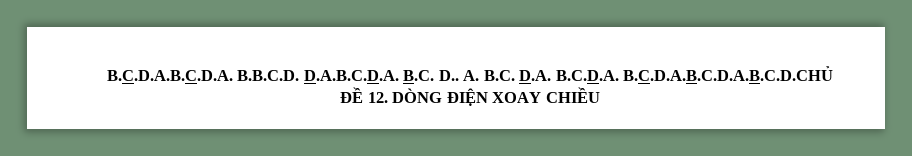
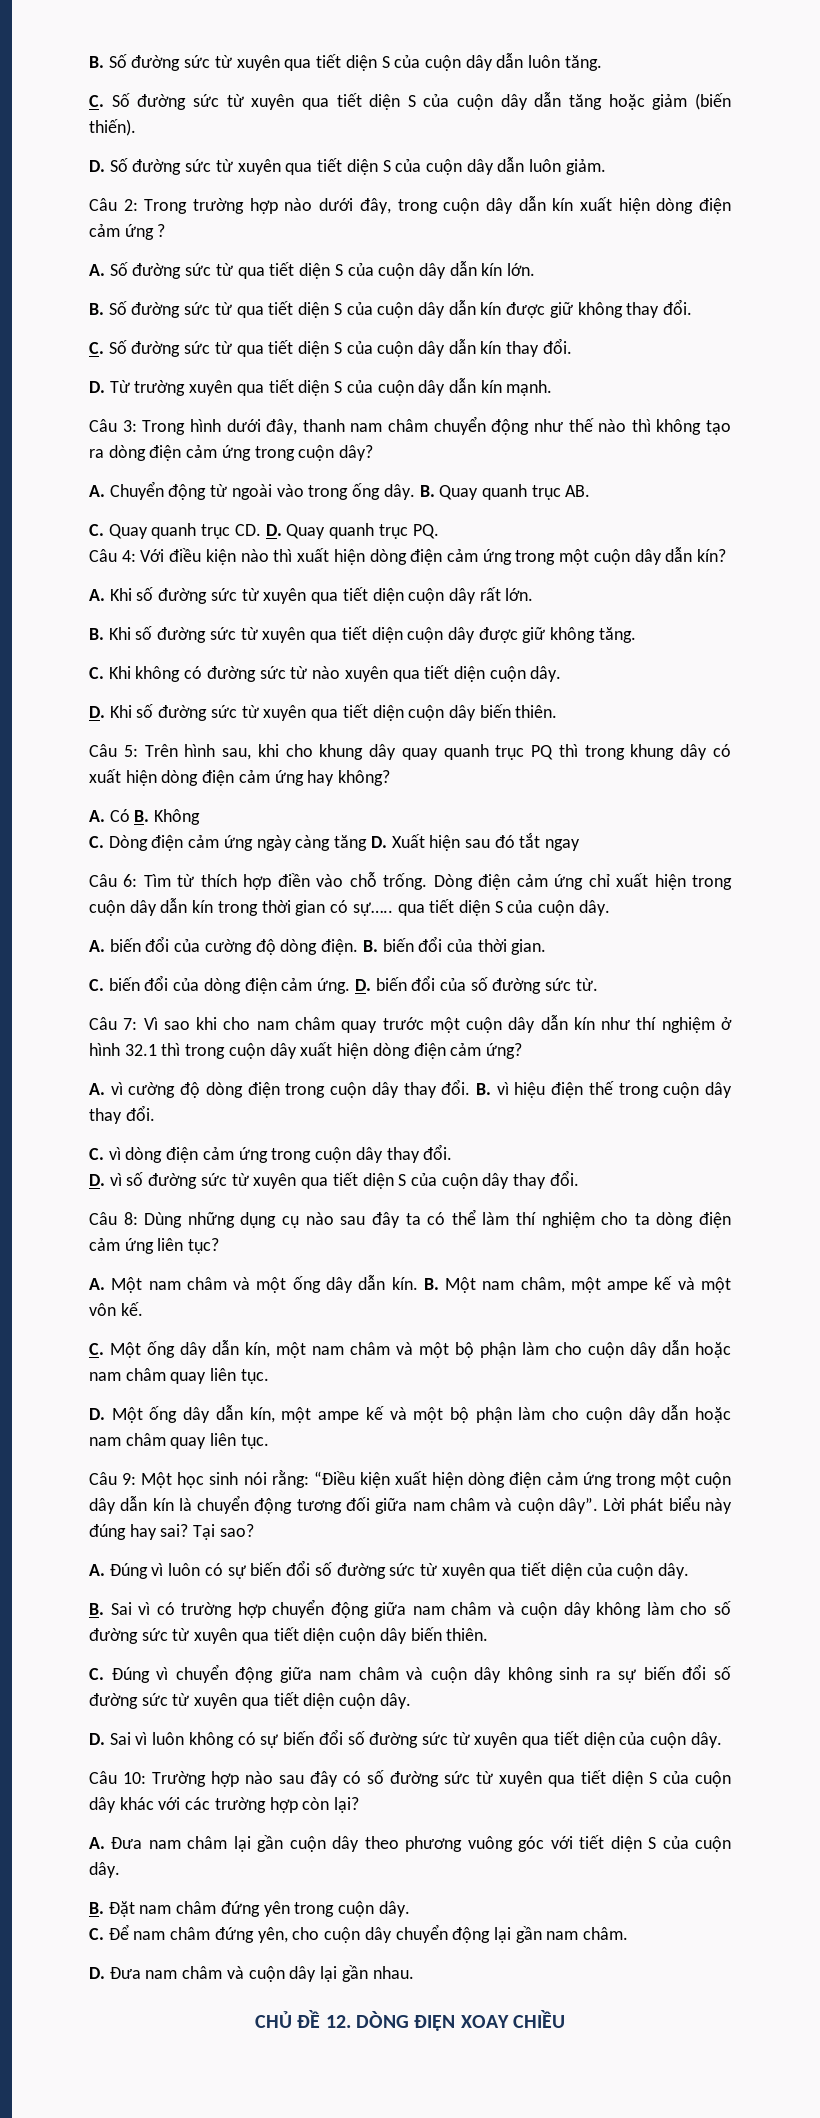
[106,66,834,81] B.C.D.A.B.C.D.A. B.B.C.D. D.A.B.C.D.A. B.C. D.. A. B.C. D.A. B.C.D.A. B.C.D.A.B.C.D.A.B.C.D.CHỦ -> [89,53,602,71] [89,92,731,110] [89,119,136,136] [89,157,606,175] [89,196,731,214] [89,224,166,240] [89,261,536,279] [89,299,693,318] [89,338,572,357] [89,378,553,396] [89,416,731,435] [89,445,374,461] [89,481,591,500] [89,523,439,539] [89,547,727,565] [89,587,534,604] [89,626,636,643] [89,665,562,682] [89,704,558,721] [89,744,731,760] [89,769,391,786] [89,809,201,825] [89,833,581,851] [89,872,733,890] [89,898,610,916] [89,936,547,955] [89,975,598,994] [89,1015,733,1033] [89,1042,522,1059] [89,1079,732,1098] [89,1105,155,1124] [89,1144,453,1163] [89,1170,579,1189] [89,1209,731,1228] [89,1238,220,1254] [89,1275,732,1293] [89,1302,143,1316] [89,1340,731,1358] [89,1368,269,1384] [89,1405,731,1423] [89,1433,269,1449] [89,1470,732,1488] [89,1495,732,1514] [89,1524,254,1540] [89,1560,690,1579] [89,1599,731,1618] [89,1627,489,1644] [89,1664,731,1683] [89,1692,411,1709] [89,1729,722,1748] [89,1770,731,1787] [89,1797,360,1813] [89,1835,732,1852] [89,1862,120,1878] [89,1901,410,1917] [89,1924,629,1943] [89,1965,414,1982] [255,2011,293,2028] B. Số đường sức từ xuyên qua tiết diện S của cuộn dây dẫn luôn tăng. // C. Số đường sức từ xuyên qua tiết diện S của cuộn dây dẫn tăng hoặc giảm (biến thiến). // D. Số đường sức từ xuyên qua tiết diện S của cuộn dây dẫn luôn giảm. // Câu 2: Trong trường hợp nào dưới đây, trong cuộn dây dẫn kín xuất hiện dòng điện cảm ứng ? // A. Số đường sức từ qua tiết diện S của cuộn dây dẫn kín lớn. // B. Số đường sức từ qua tiết diện S của cuộn dây dẫn kín được giữ không thay đổi. // C. Số đường sức từ qua tiết diện S của cuộn dây dẫn kín thay đổi. // D. Từ trường xuyên qua tiết diện S của cuộn dây dẫn kín mạnh. // Câu 3: Trong hình dưới đây, thanh nam châm chuyển động như thế nào thì không tạo ra dòng điện cảm ứng trong cuộn dây? // A. Chuyển động từ ngoài vào trong ống dây. B. Quay quanh trục AB. // C. Quay quanh trục CD. D. Quay quanh trục PQ. // Câu 4: Với điều kiện nào thì xuất hiện dòng điện cảm ứng trong một cuộn dây dẫn kín? // A. Khi số đường sức từ xuyên qua tiết diện cuộn dây rất lớn. // B. Khi số đường sức từ xuyên qua tiết diện cuộn dây được giữ không tăng. // C. Khi không có đường sức từ nào xuyên qua tiết diện cuộn dây. // D. Khi số đường sức từ xuyên qua tiết diện cuộn dây biến thiên. // Câu 5: Trên hình sau, khi cho khung dây quay quanh trục PQ thì trong khung dây có xuất hiện dòng điện cảm ứng hay không? // A. Có B. Không // C. Dòng điện cảm ứng ngày càng tăng D. Xuất hiện sau đó tắt ngay // Câu 6: Tìm từ thích hợp điền vào chỗ trống. Dòng điện cảm ứng chỉ xuất hiện trong cuộn dây dẫn kín trong thời gian có sự….. qua tiết diện S của cuộn dây. // A. biến đổi của cường độ dòng điện. B. biến đổi của thời gian. // C. biến đổi của dòng điện cảm ứng. D. biến đổi của số đường sức từ. // Câu 7: Vì sao khi cho nam châm quay trước một cuộn dây dẫn kín như thí nghiệm ở hình 32.1 thì trong cuộn dây xuất hiện dòng điện cảm ứng? // A. vì cường độ dòng điện trong cuộn dây thay đổi. B. vì hiệu điện thế trong cuộn dây thay đổi. // C. vì dòng điện cảm ứng trong cuộn dây thay đổi. // D. vì số đường sức từ xuyên qua tiết diện S của cuộn dây thay đổi. // Câu 8: Dùng những dụng cụ nào sau đây ta có thể làm thí nghiệm cho ta dòng điện cảm ứng liên tục? // A. Một nam châm và một ống dây dẫn kín. B. Một nam châm, một ampe kế và một vôn kế. // C. Một ống dây dẫn kín, một nam châm và một bộ phận làm cho cuộn dây dẫn hoặc nam châm quay liên tục. // D. Một ống dây dẫn kín, một ampe kế và một bộ phận làm cho cuộn dây dẫn hoặc nam châm quay liên tục. // Câu 9: Một học sinh nói rằng: “Điều kiện xuất hiện dòng điện cảm ứng trong một cuộn dây dẫn kín là chuyển động tương đối giữa nam châm và cuộn dây”. Lời phát biểu này đúng hay sai? Tại sao? // A. Đúng vì luôn có sự biến đổi số đường sức từ xuyên qua tiết diện của cuộn dây. // B. Sai vì có trường hợp chuyển động giữa nam châm và cuộn dây không làm cho số đường sức từ xuyên qua tiết diện cuộn dây biến thiên. // C. Đúng vì chuyển động giữa nam châm và cuộn dây không sinh ra sự biến đổi số đường sức từ xuyên qua tiết diện cuộn dây. // D. Sai vì luôn không có sự biến đổi số đường sức từ xuyên qua tiết diện của cuộn dây. // Câu 10: Trường hợp nào sau đây có số đường sức từ xuyên qua tiết diện S của cuộn dây khác với các trường hợp còn lại? // A. Đưa nam châm lại gần cuộn dây theo phương vuông góc với tiết diện S của cuộn dây. // B. Đặt nam châm đứng yên trong cuộn dây. // C. Để nam châm đứng yên, cho cuộn dây chuyển động lại gần nam châm. // D. Đưa nam châm và cuộn dây lại gần nhau. // CHỦ

